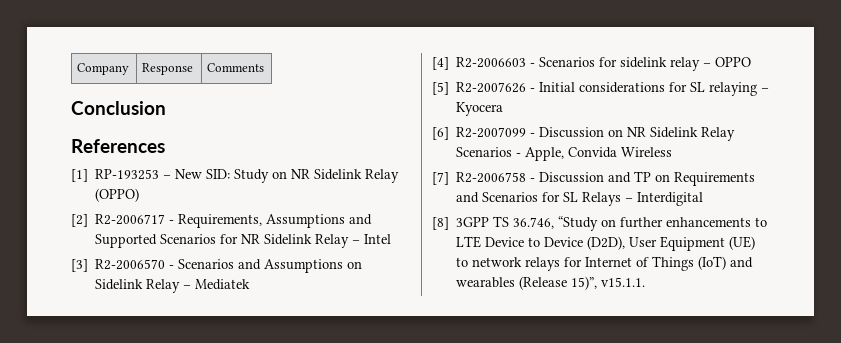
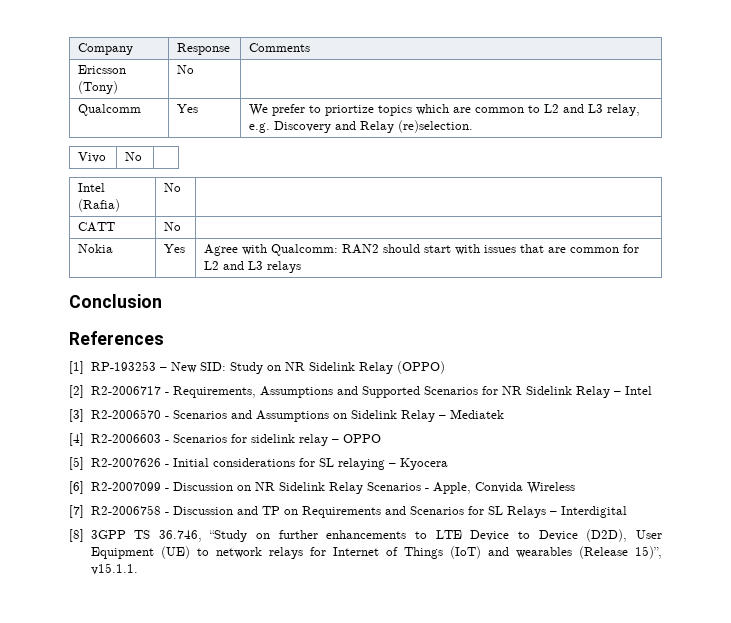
(265, 67) none -> [78,65,127,74] [78,81,119,94] [177,65,195,74] [78,104,142,116] [177,104,199,113] [249,104,641,116] [249,120,474,133] [78,152,107,163] [125,152,143,161] [78,183,106,192] [78,199,121,212] [164,183,182,192] [78,222,116,232] [164,222,182,231] [78,244,114,253] [164,244,186,253] [204,244,640,256] [204,261,302,273] // Ericsson (Tony) | No | // Qualcomm | Yes | We prefer to priortize topics which are common to L2 and L3 relay, e.g. Discovery and Relay (re)selection. // Vivo | No | // Intel (Rafia) | No | // CATT | No | // Nokia | Yes | Agree with Qualcomm: RAN2 should start with issues that are common for L2 and L3 relays

